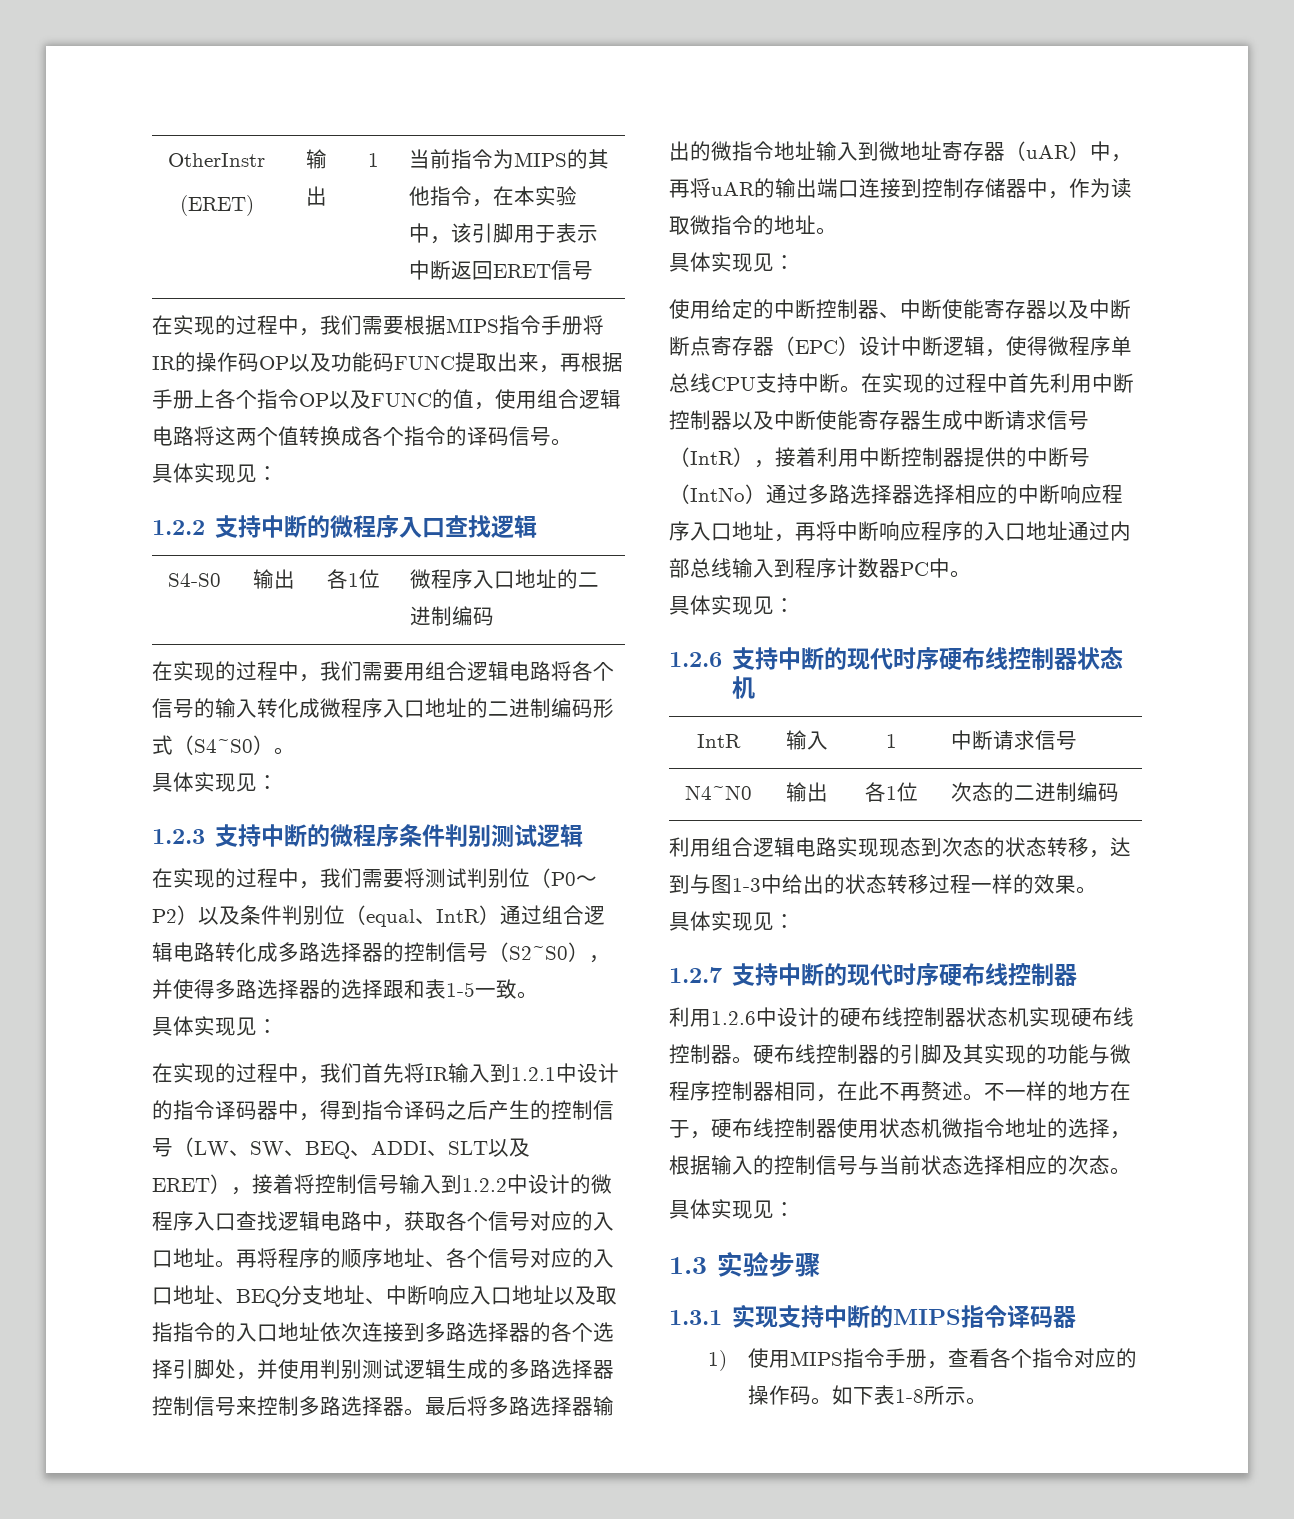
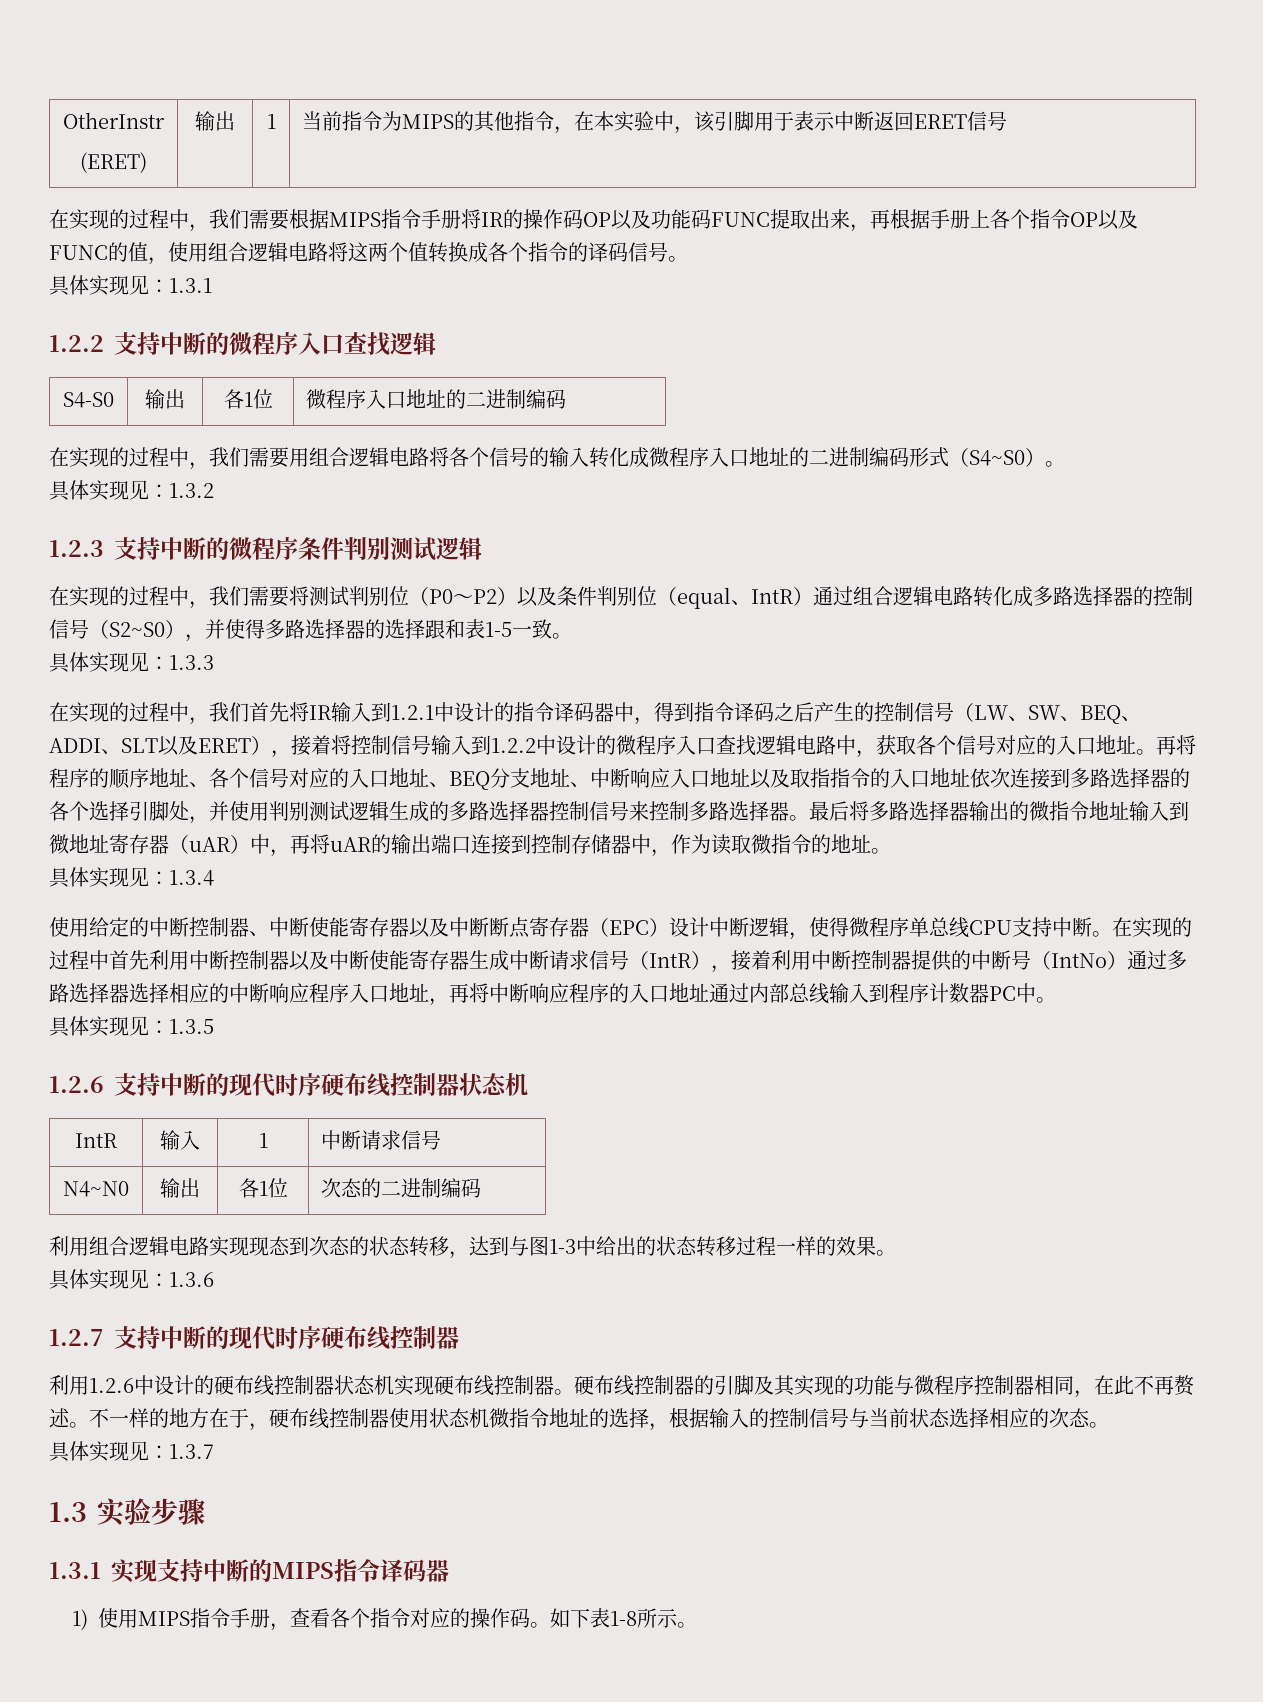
(278, 473) none -> [169,278,212,293] 1.3.1
(278, 782) none -> [169,483,214,498] 1.3.2
(278, 1026) none -> [169,655,214,670] 1.3.3
(795, 262) none -> [169,870,214,886] 1.3.4
(795, 605) none -> [169,1019,214,1034] 1.3.5
(795, 921) none -> [169,1272,214,1287] 1.3.6
(795, 1209) none -> [169,1444,214,1459] 1.3.7

